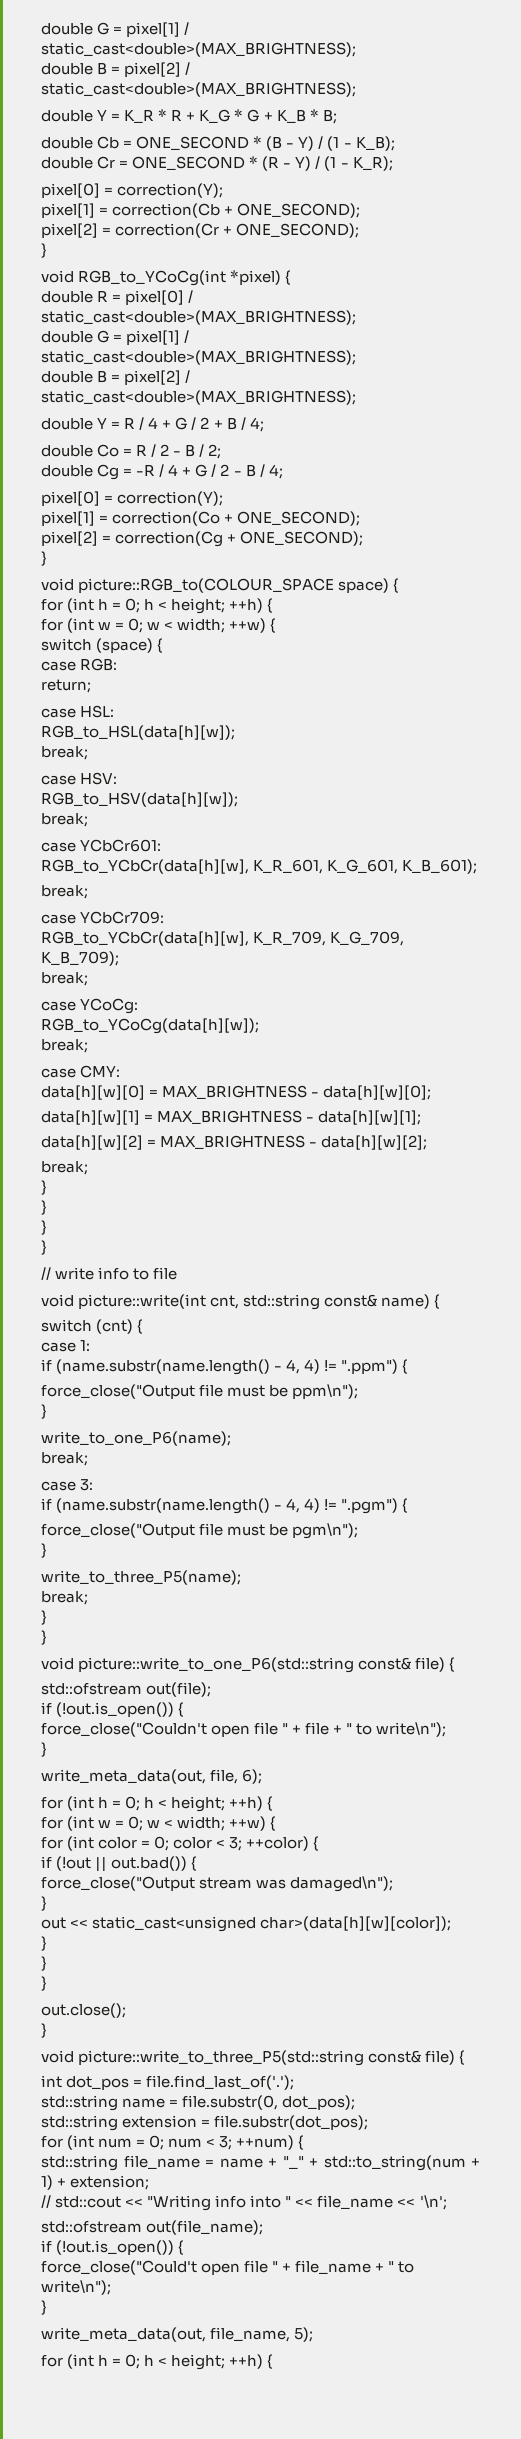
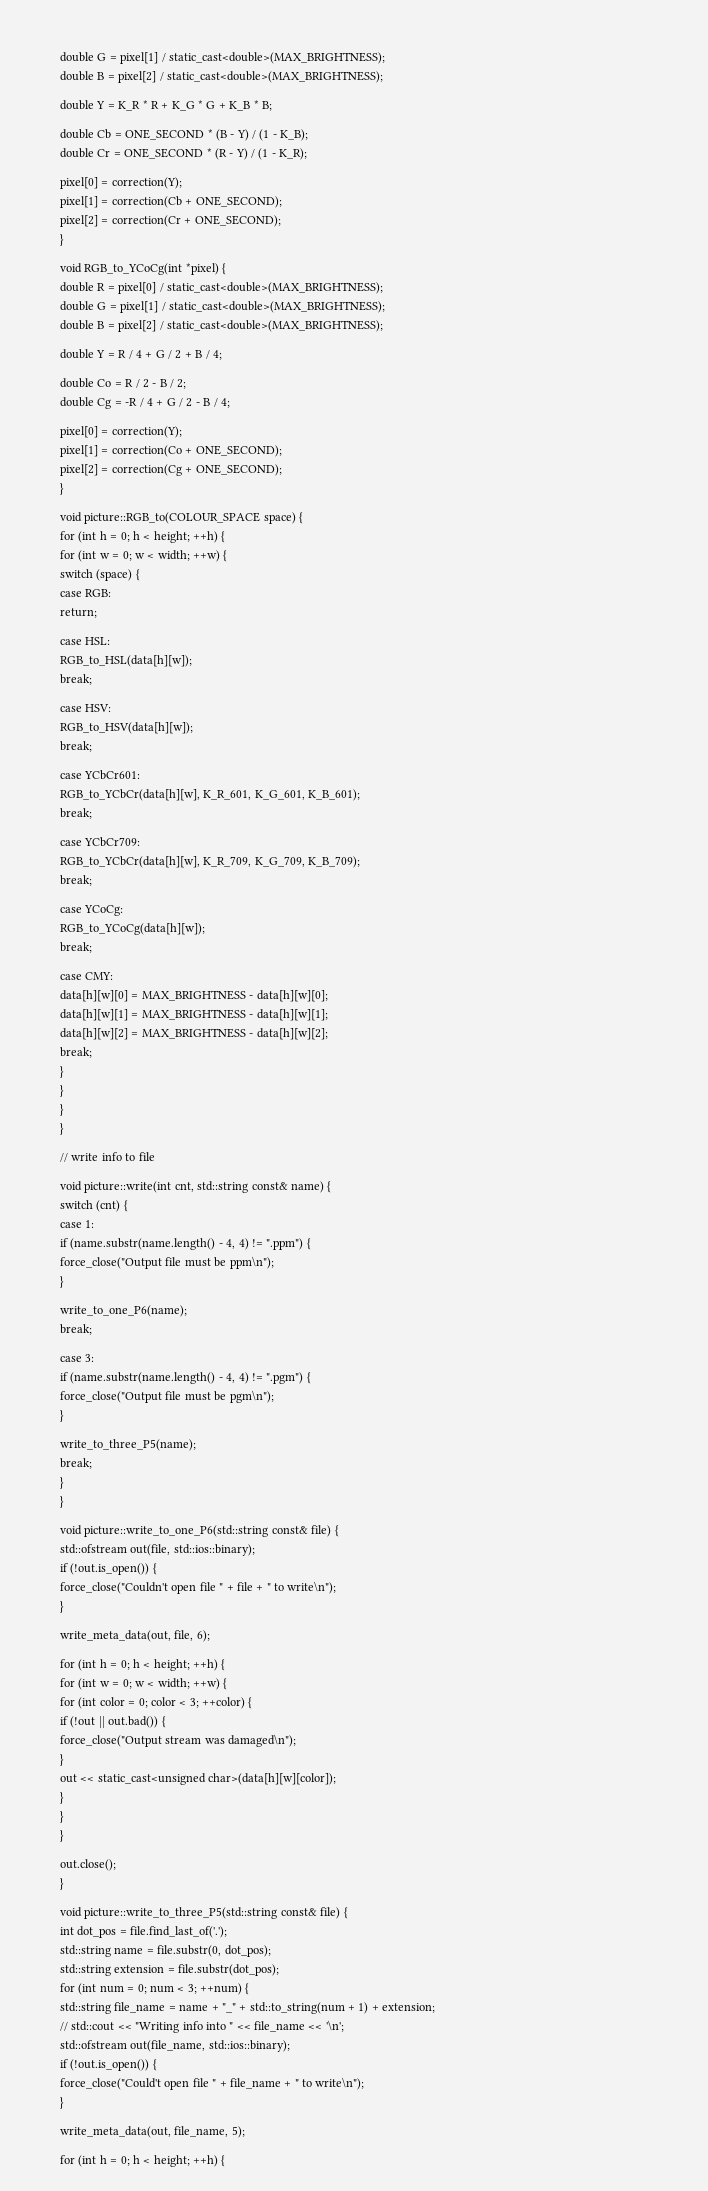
[146,1682,212,1697] out(file); -> [130,1544,255,1556] out(file, std::ios::binary);
[146,2220,264,2235] out(file_name); -> [130,2040,290,2052] out(file_name, std::ios::binary);

